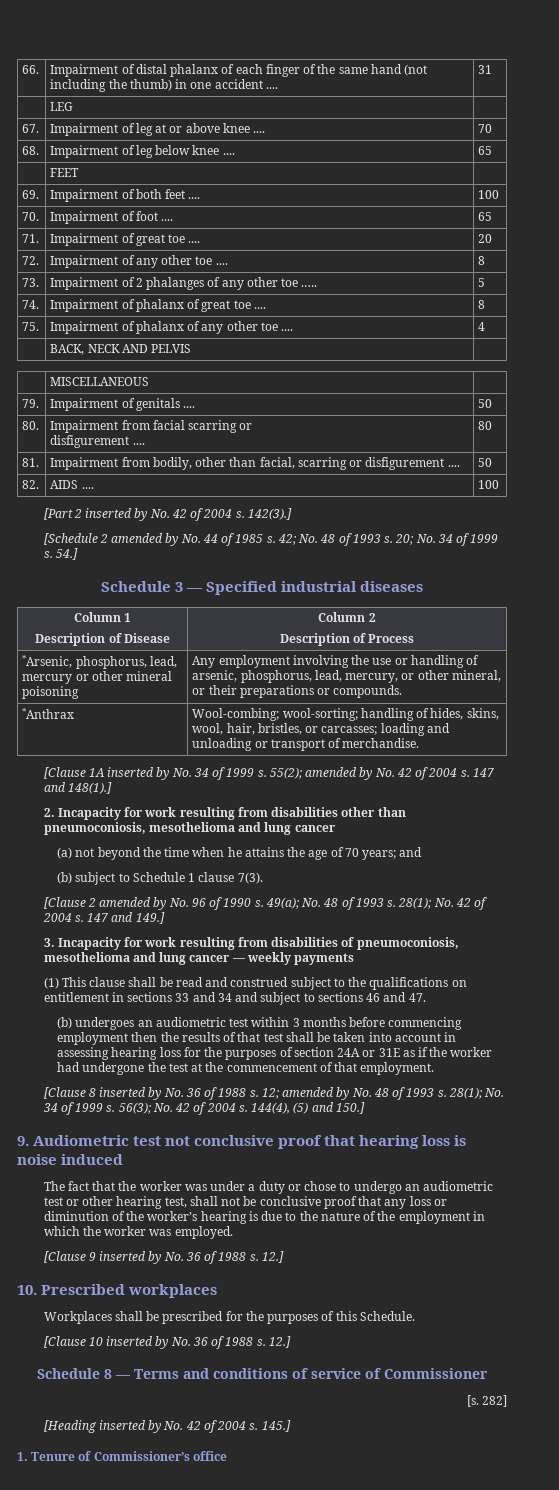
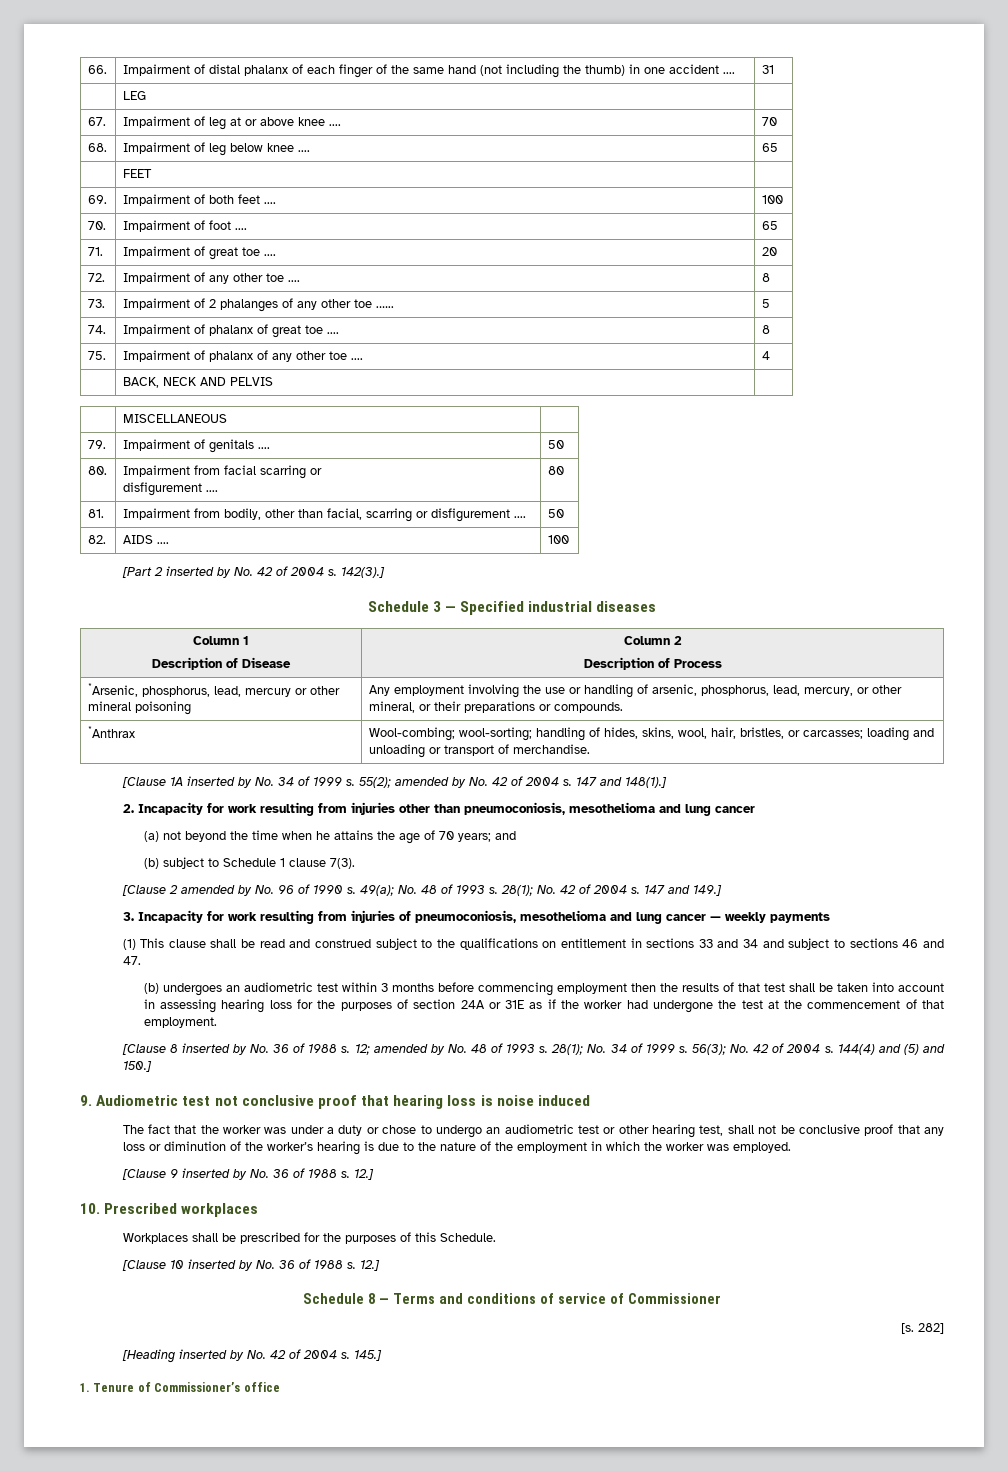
[301,285,318,287] .…. -> [375,306,394,308] .…..
[43,533,499,546] [43,548,78,560] // [Schedule 2 amended by No. 44 of 1985 s. 42; No. 48 of 1993 s. 20; No. 34 of 1999 s. 54.] -> (385, 572) none
[271,807,339,817] disabilities -> [350,802,395,815] injuries
[271,937,339,947] disabilities -> [350,910,395,923] injuries
[251,1102,291,1114] 144(4), -> [837,1044,901,1055] 144(4) and

